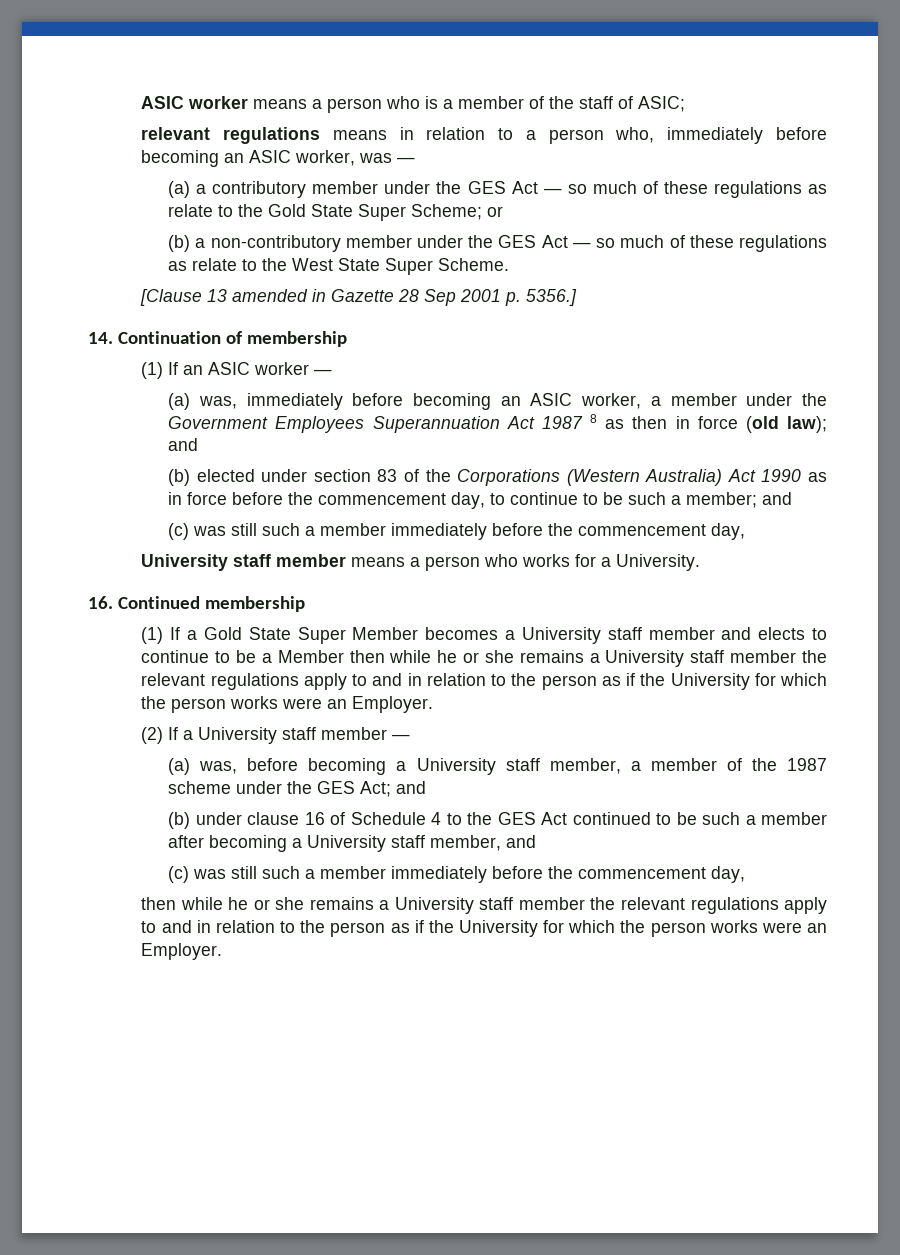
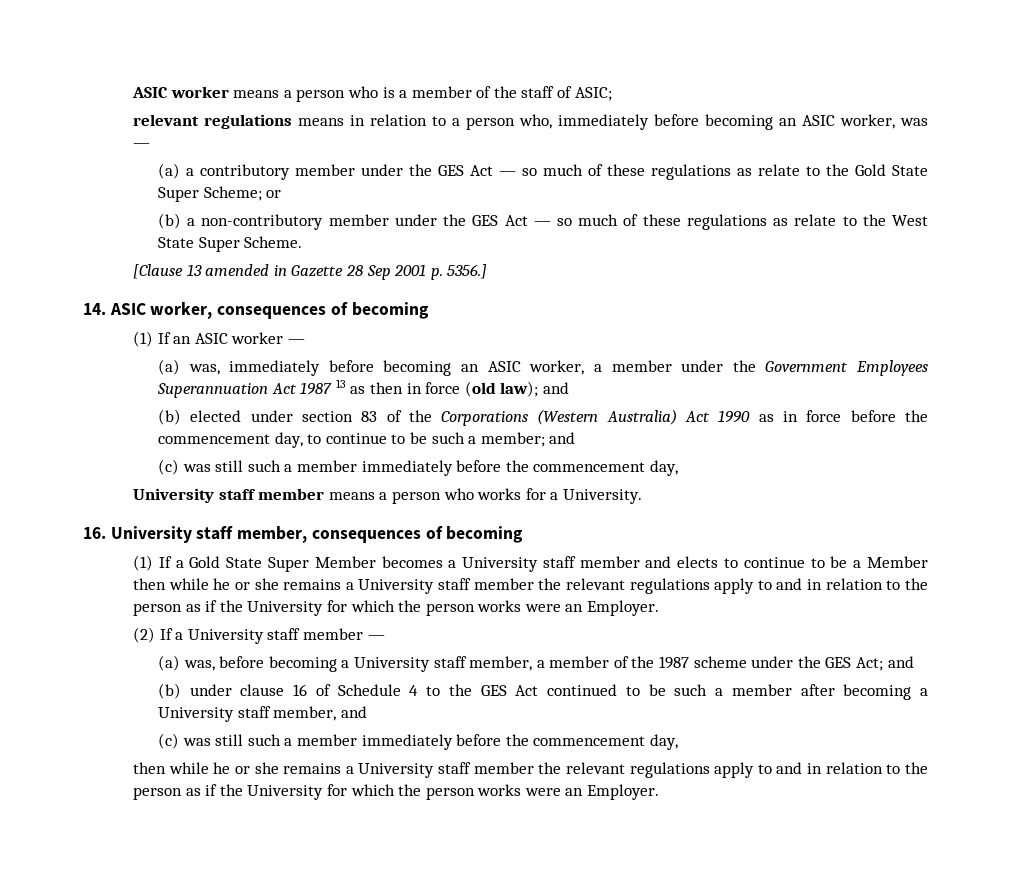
[117,331,347,347] Continuation of membership -> [109,302,429,319] ASIC worker, consequences of becoming
[590,414,598,423] 8 -> [335,379,346,388] 13
[117,596,305,612] Continued membership -> [110,526,524,543] University staff member, consequences of becoming

